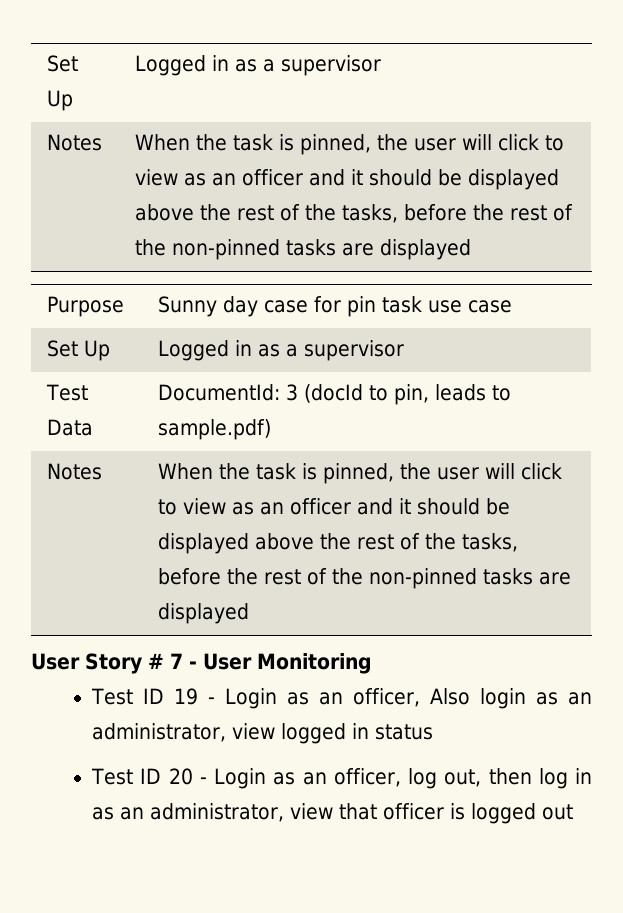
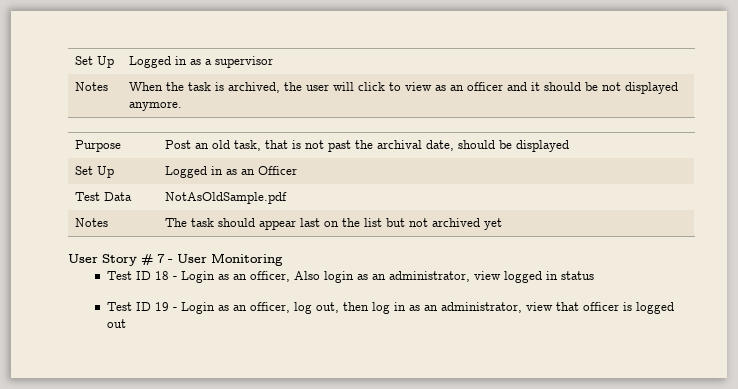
[299,134,371,155] pinned, -> [228,82,281,93] archived,
[467,169,559,190] [134,204,573,223] [134,239,471,260] [46,296,124,317] [157,296,512,317] [46,340,110,361] [157,340,404,361] displayed above the rest of the tasks, before the rest of the non-pinned tasks are displayed // Purpose | Sunny day case for pin task use case // Set Up | Logged in as a supervisor -> [602,82,679,94] [129,101,183,111] [75,140,122,152] [165,140,570,152] [75,166,115,178] [165,166,298,178] not displayed anymore. // Purpose | Post an old task, that is not past the archival date, should be displayed // Set Up | Logged in as an Officer
[157,384,511,405] [157,419,271,440] [46,463,102,480] [157,463,562,484] [157,498,510,515] [157,533,518,554] [157,568,571,589] [157,603,249,624] DocumentId: 3 (docId to pin, leads to sample.pdf) // Notes | When the task is pinned, the user will click to view as an officer and it should be displayed above the rest of the tasks, before the rest of the non-pinned tasks are displayed -> [165,192,288,204] [75,218,109,227] [165,218,503,230] NotAsOldSample.pdf // Notes | The task should appear last on the list but not archived yet
[174,688,199,705] 19 -> [154,271,169,280] 18
[168,768,193,785] 20 -> [154,302,169,311] 19

